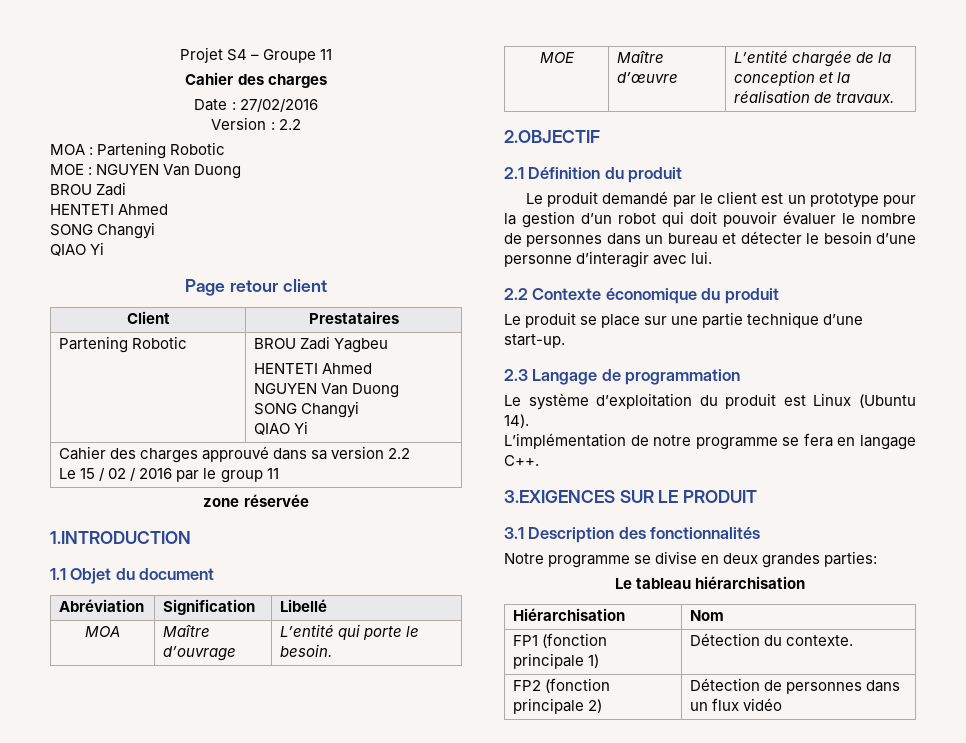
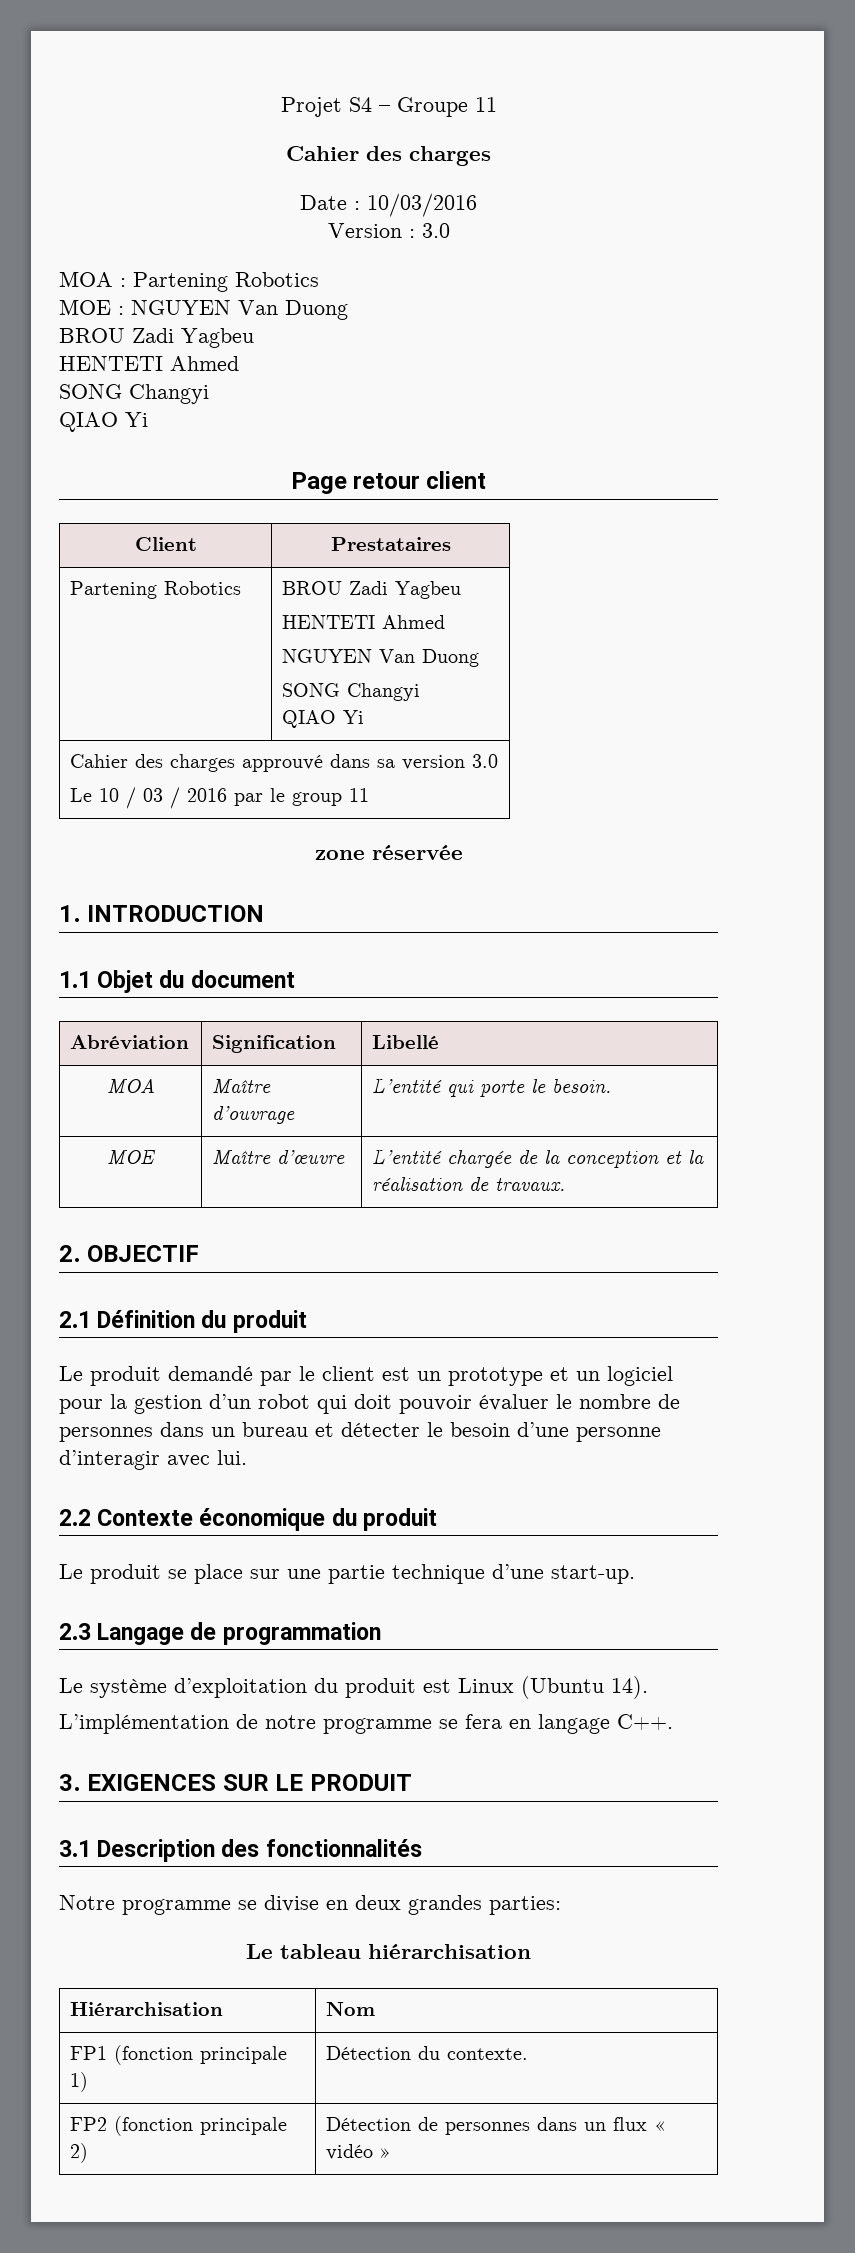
[239,98,318,112] 27/02/2016 -> [367,193,477,217] 10/03/2016
[278,119,301,130] 2.2 -> [421,223,450,238] 3.0
[170,142,226,155] Robotic -> [235,272,319,287] Robotics
(127, 189) none -> [181,328,254,348] Yagbeu
[132,336,188,349] Robotic -> [164,581,242,595] Robotics
[388,448,411,459] [59,467,127,481] 2.2 // Le 15 / 02 -> [472,754,499,768] [70,787,164,809] 3.0 // Le 10 / 03
[50,531,191,544] 1.INTRODUCTION -> [59,905,265,922] 1. INTRODUCTION
[504,130,600,143] 2.OBJECTIF -> [59,1245,200,1262] 2. OBJECTIF
(879, 200) none -> [550,1366,673,1386] et un logiciel
[504,490,615,503] 3.EXIGENCES -> [59,1774,217,1791] 3. EXIGENCES
[743,698,783,711] vidéo -> [654,2121,666,2131] [326,2144,392,2160] « vidéo »

